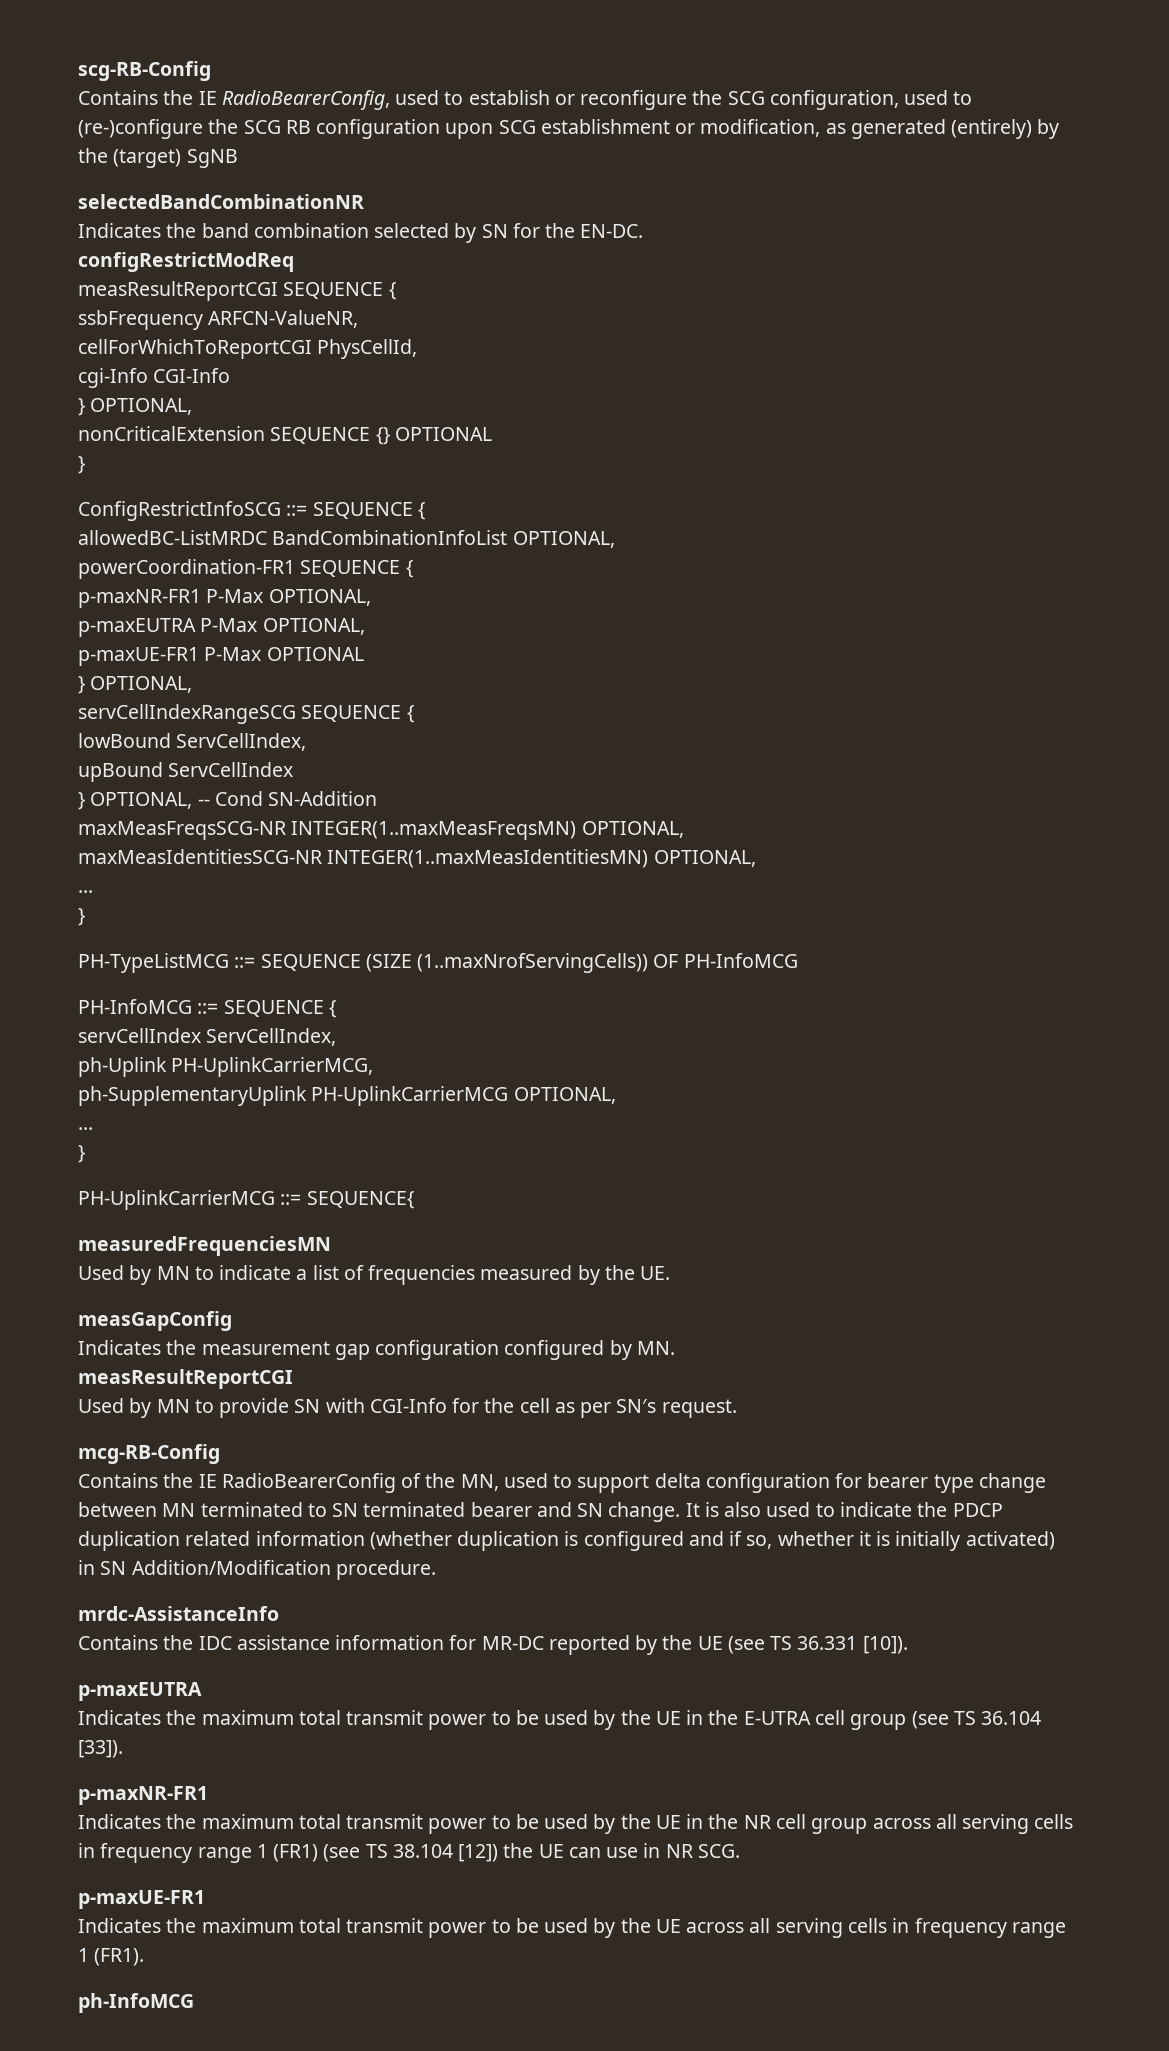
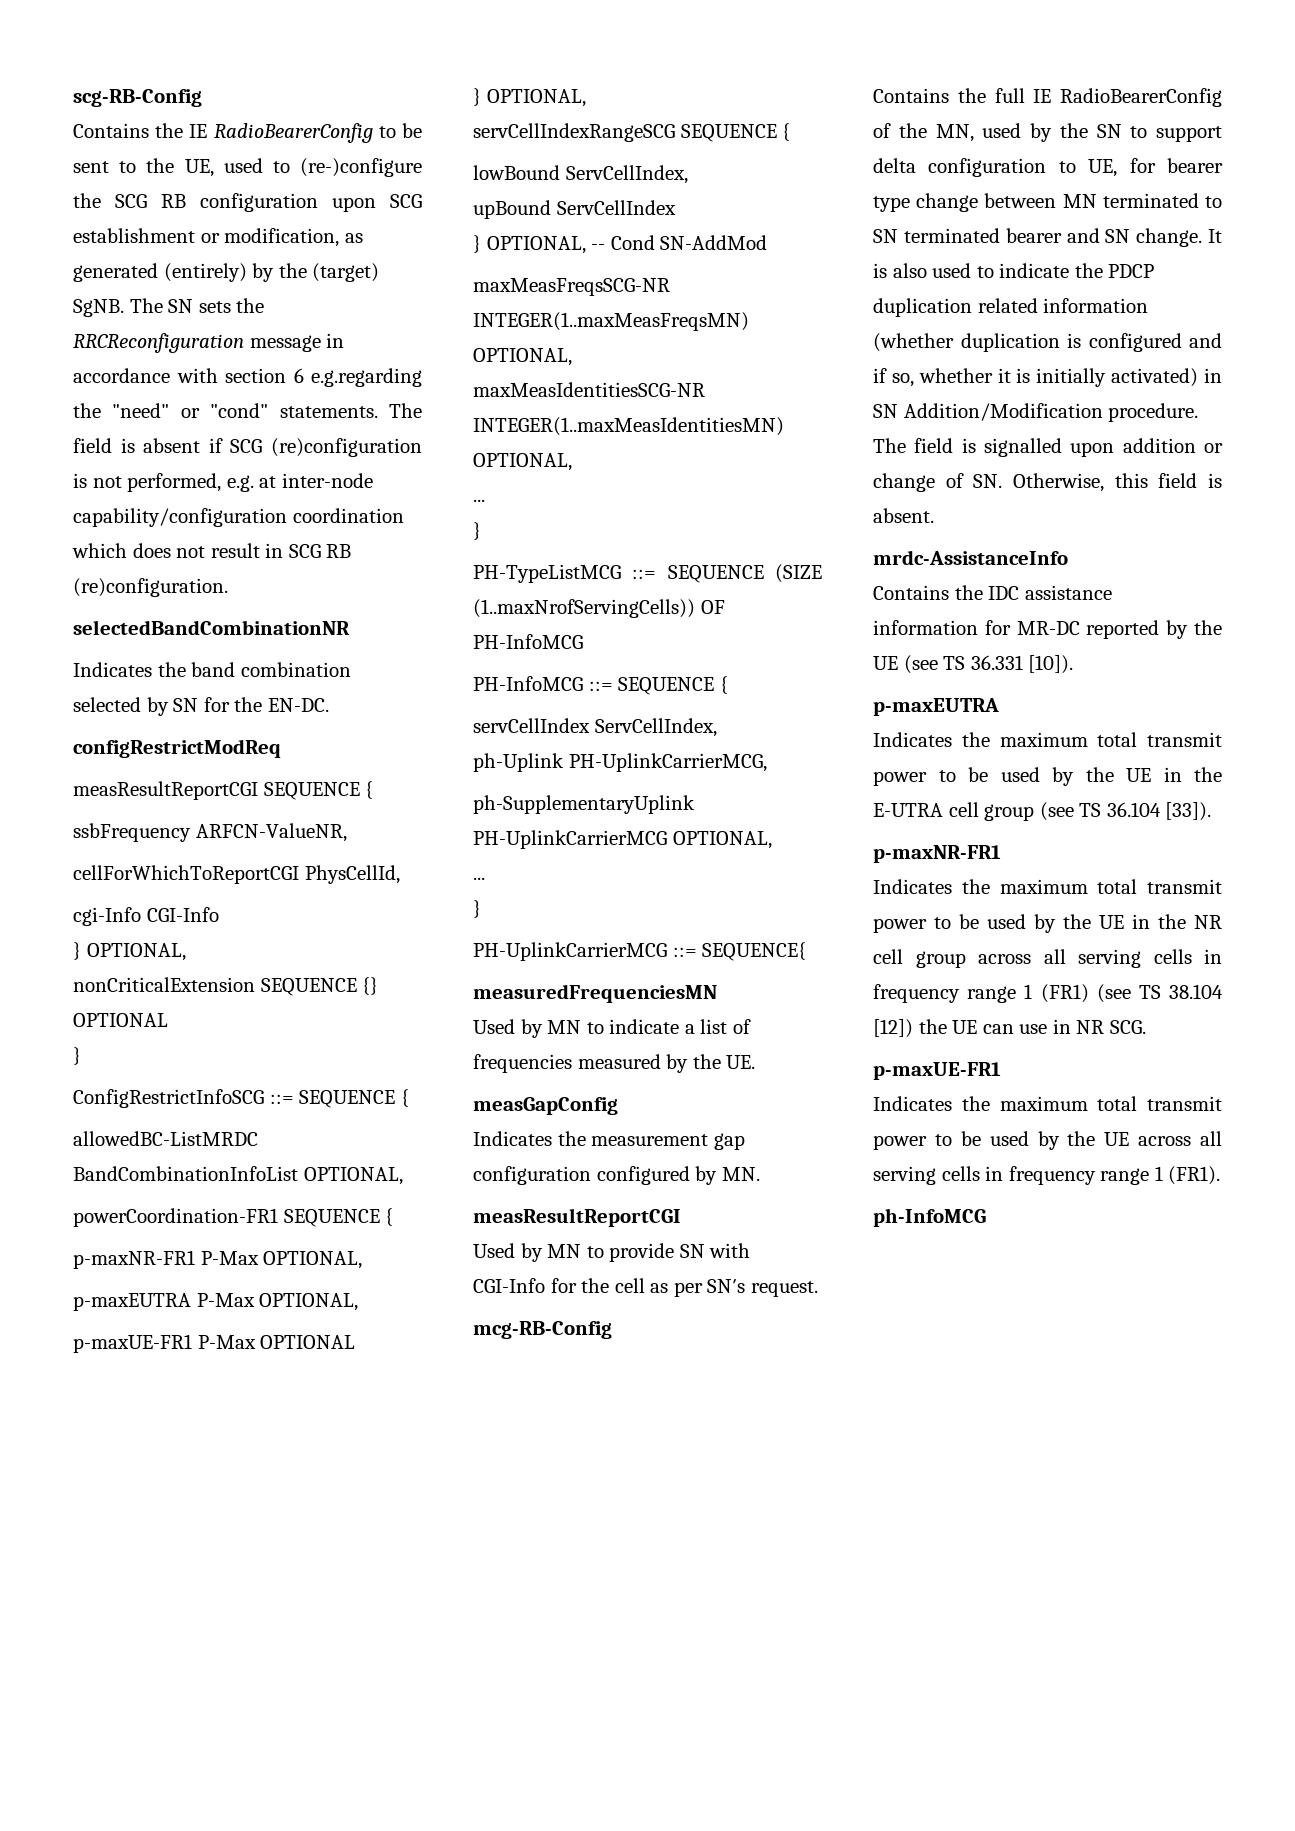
[221,90,899,110] RadioBearerConfig, used to establish or reconfigure the SCG configuration, -> [213,123,422,143] [73,158,214,177] RadioBearerConfig to be sent to the UE,
[186,149,238,168] SgNB -> [73,298,265,317] [73,333,345,353] [73,368,422,387] [73,403,422,418] [73,438,422,457] [73,473,373,492] [73,508,404,527] [72,543,352,558] [73,578,228,597] SgNB. The SN sets the RRCReconfiguration message in accordance with section 6 e.g.regarding the "need" or "cond" statements. The field is absent if SCG (re)configuration is not performed, e.g. at inter-node capability/configuration coordination which does not result in SCG RB (re)configuration.
[268,791,378,806] SN-Addition -> [660,235,768,250] SN-AddMod
(194, 1480) none -> [994,88,1025,103] full
(548, 1480) none -> [1030,123,1122,142] by the SN
(830, 1483) none -> [1058,159,1118,177] to UE,
(436, 1570) none -> [873,438,1223,457] [873,473,1222,492] [873,508,934,523] The field is signalled upon addition or change of SN. Otherwise, this field is absent.

